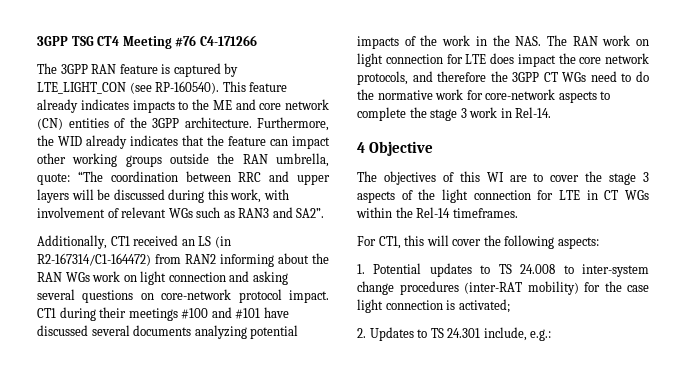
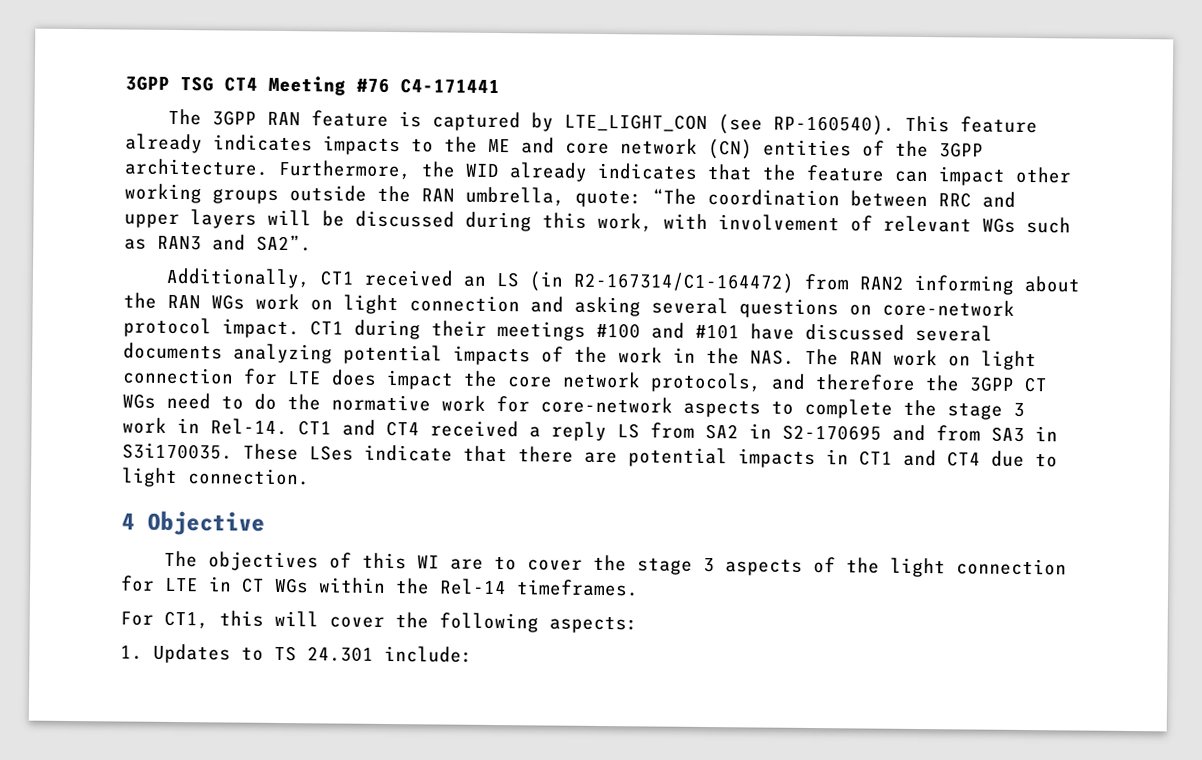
[199,35,257,46] C4-171266 -> [400,78,500,95] C4-171441
(552, 112) none -> [298,419,1058,442] [122,442,1058,469] [121,467,310,488] CT1 and CT4 received a reply LS from SA2 in S2-170695 and from SA3 in S3i170035. These LSes indicate that there are potential impacts in CT1 and CT4 due to light connection.
[373,263,649,277] [357,281,649,295] [357,299,510,313] [357,328,366,338] Potential updates to TS 24.008 to inter-system change procedures (inter-RAT mobility) for the case light connection is activated; // 2. -> (143, 652) none
[483,327,552,341] include, e.g.: -> [384,645,473,663] include:

